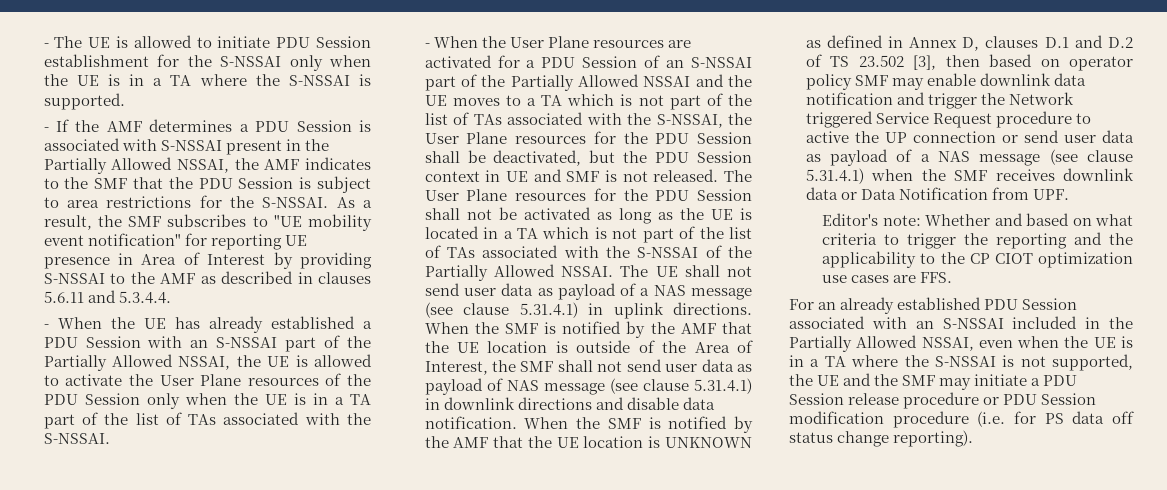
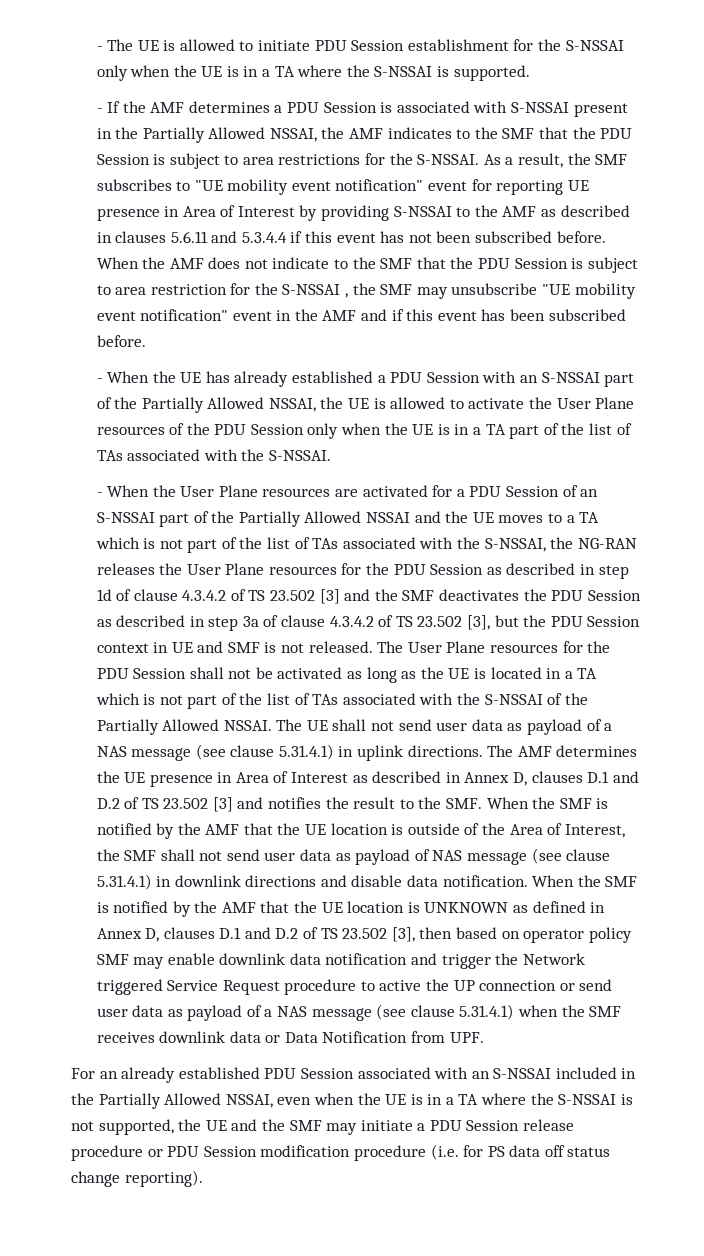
(181, 239) none -> [428,181,468,191] event
[118,291,171,304] 5.3.4.4. -> [241,231,606,243] [96,257,638,273] [96,283,636,299] [96,309,626,321] [96,335,146,347] 5.3.4.4 if this event has not been subscribed before. When the AMF does not indicate to the SMF that the PDU Session is subject to area restriction for the S-NSSAI , the SMF may unsubscribe "UE mobility event notification" event in the AMF and if this event has been subscribed before.
[424,131,752,144] [424,150,582,166] User Plane resources for the PDU Session shall be deactivated, -> [577,538,637,549] [96,563,629,579] [96,589,641,604] [96,615,491,631] NG-RAN releases the User Plane resources for the PDU Session as described in step 1d of clause 4.3.4.2 of TS 23.502 [3] and the SMF deactivates the PDU Session as described in step 3a of clause 4.3.4.2 of TS 23.502 [3],
(752, 308) none -> [487,745,638,757] [96,771,639,787] [96,797,483,812] The AMF determines the UE presence in Area of Interest as described in Annex D, clauses D.1 and D.2 of TS 23.502 [3] and notifies the result to the SMF.
[822,213,1133,226] [822,232,1133,249] [822,251,1133,268] [822,272,953,283] // Editor's note: Whether and based on what criteria to trigger the reporting and the applicability to the CP CIOT optimization use cases are FFS. -> (484, 1037) none

